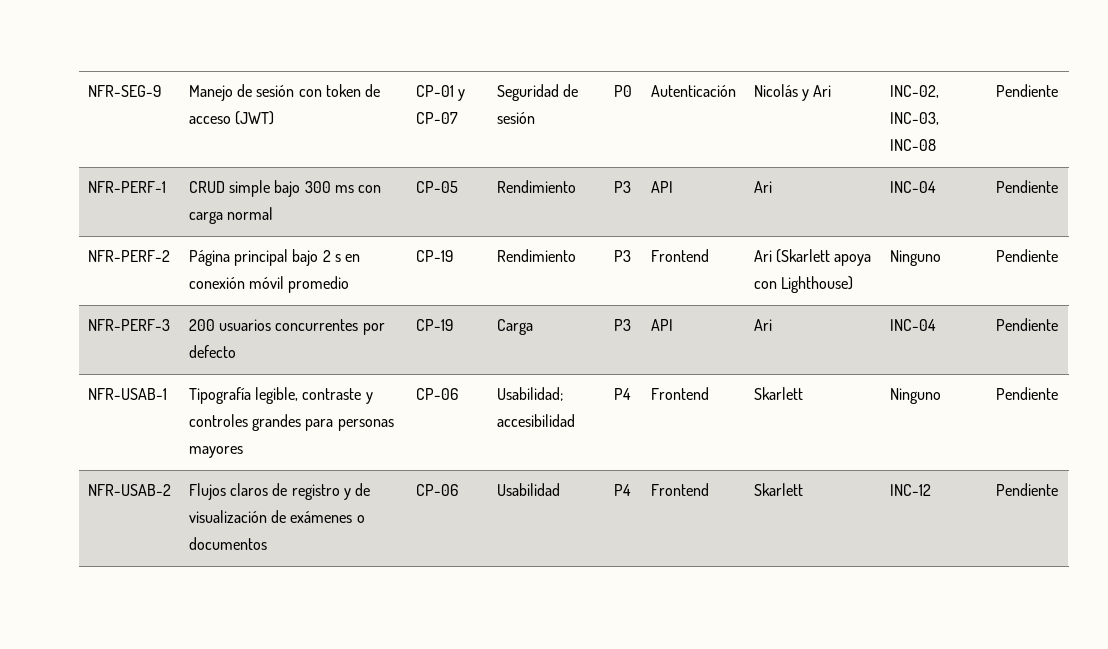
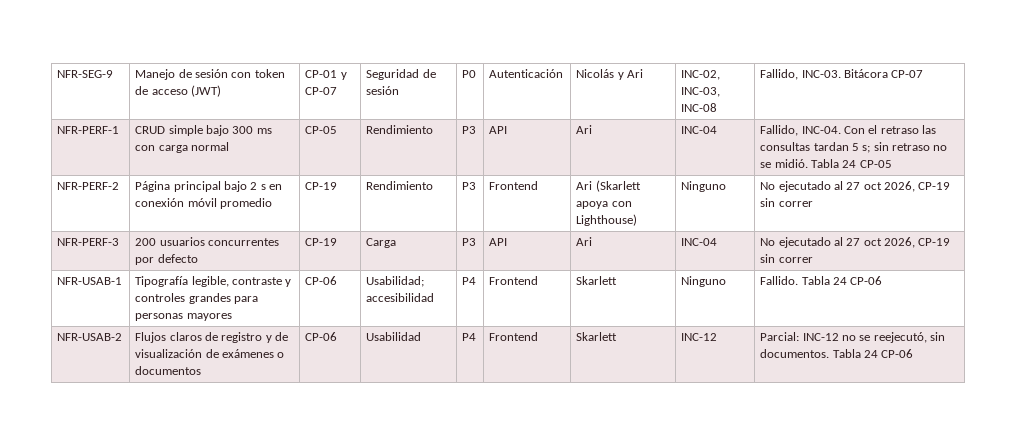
[995,84,1058,97] Pendiente -> [760,69,924,80] Fallido, INC-03. Bitácora CP-07
[995,180,1058,193] Pendiente -> [760,125,937,136] [760,142,948,153] [760,159,892,168] Fallido, INC-04. Con el retraso las consultas tardan 5 s; sin retraso no se midió. Tabla 24 CP-05
[995,249,1058,262] Pendiente -> [760,181,951,192] [760,198,813,207] No ejecutado al 27 oct 2026, CP-19 sin correr
[995,318,1058,331] Pendiente -> [760,237,951,248] [760,254,813,263] No ejecutado al 27 oct 2026, CP-19 sin correr
[995,387,1058,400] Pendiente -> [760,276,883,285] Fallido. Tabla 24 CP-06
[995,483,1058,496] Pendiente -> [760,332,946,343] [760,349,914,358] Parcial: INC-12 no se reejecutó, sin documentos. Tabla 24 CP-06

